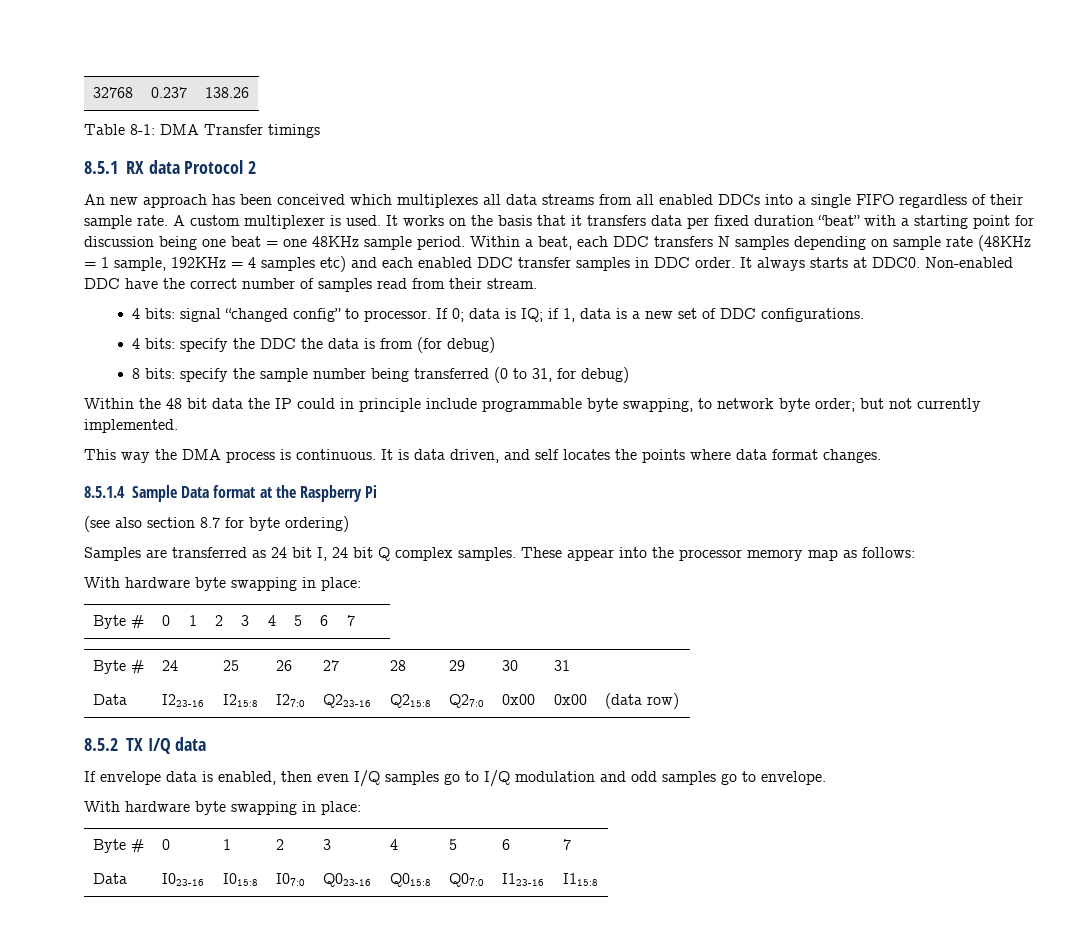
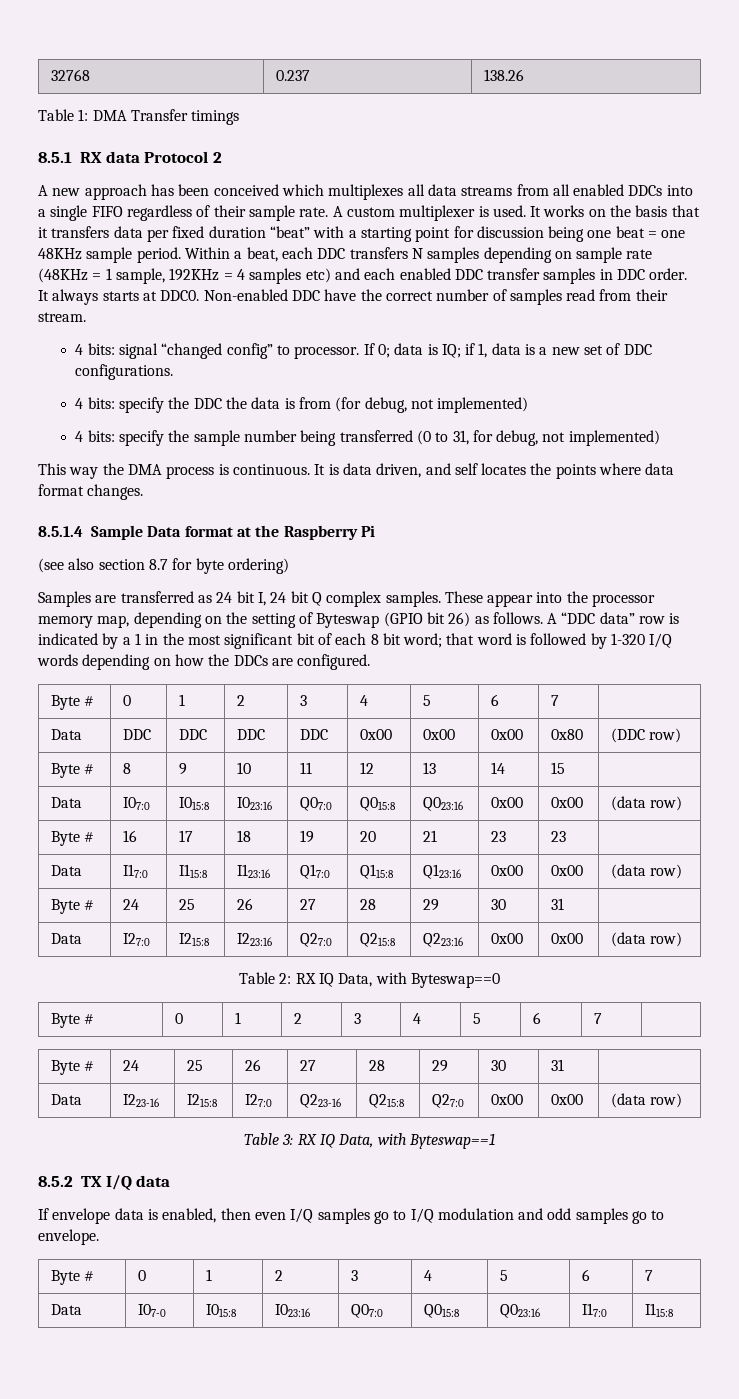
[130,124,155,135] 8-1: -> [78,109,89,121] 1:
[84,194,105,205] An -> [38,185,48,196] A
[446,337,495,353] [131,368,140,379] debug) // 8 -> [364,397,529,413] [75,431,84,442] debug, not implemented) // 4
[580,367,629,383] [84,398,981,412] [84,419,178,433] debug) // Within the 48 bit data the IP could in principle include programmable byte swapping, to network byte order; but not currently implemented. -> [496,430,660,446] debug, not implemented)
[808,547,915,561] [84,577,361,591] map as follows: // With hardware byte swapping in place: -> [97,612,680,628] [38,633,673,649] [37,654,371,670] [50,695,95,710] [122,695,131,706] [178,694,185,706] [236,695,245,706] [299,695,307,706] [359,695,368,706] [422,695,431,706] [490,694,499,706] [550,695,559,706] [50,729,82,740] [122,729,151,740] [178,729,207,740] [236,729,265,740] [299,729,328,740] [359,729,392,740] [422,729,455,740] [490,729,523,740] [550,729,583,740] [610,728,682,743] [50,763,95,778] [122,763,131,774] [178,763,187,775] [236,762,251,774] [299,762,312,774] [359,762,374,774] [422,762,436,774] [490,762,505,774] [550,762,565,774] [50,797,82,808] [122,797,150,810] [178,797,210,810] [236,797,272,810] [299,797,332,811] [359,797,396,811] [422,797,463,811] [490,797,523,808] [550,797,583,808] [610,796,683,811] [50,831,95,846] [122,830,137,842] [178,830,193,842] [236,830,251,842] [299,830,314,843] [359,831,376,842] [422,830,437,842] [490,831,506,842] [550,831,566,842] [50,865,82,876] [122,864,148,878] [178,864,208,878] [236,864,270,878] [299,864,330,879] [359,864,394,879] [422,864,461,879] [490,865,523,876] [550,865,583,876] [610,864,683,879] [50,899,95,914] [122,899,139,910] [178,899,195,910] [236,898,253,910] [299,899,316,910] [359,899,376,910] [422,899,439,911] [490,899,506,910] [550,898,564,910] [50,933,82,944] [122,933,150,946] [178,933,210,946] [236,933,272,946] [299,933,332,947] [359,933,396,947] [422,933,463,947] [490,933,523,944] [550,933,583,944] [610,932,683,947] [239,972,500,988] map, depending on the setting of Byteswap (GPIO bit 26) as follows. A “DDC data” row is indicated by a 1 in the most significant bit of each 8 bit word; that word is followed by 1-320 I/Q words depending on how the DDCs are configured. // Byte # | 0 | 1 | 2 | 3 | 4 | 5 | 6 | 7 | // Data | DDC | DDC | DDC | DDC | 0x00 | 0x00 | 0x00 | 0x80 | (DDC row) // Byte # | 8 | 9 | 10 | 11 | 12 | 13 | 14 | 15 | // Data | I07:0 | I015:8 | I023:16 | Q07:0 | Q015:8 | Q023:16 | 0x00 | 0x00 | (data row) // Byte # | 16 | 17 | 18 | 19 | 20 | 21 | 23 | 23 | // Data | I17:0 | I115:8 | I123:16 | Q17:0 | Q115:8 | Q123:16 | 0x00 | 0x00 | (data row) // Byte # | 24 | 25 | 26 | 27 | 28 | 29 | 30 | 31 | // Data | I27:0 | I215:8 | I223:16 | Q27:0 | Q215:8 | Q223:16 | 0x00 | 0x00 | (data row) // Table 2: RX IQ Data, with Byteswap==0
(679, 701) none -> [244,1133,495,1149] // Table 3: RX IQ Data, with Byteswap==1
[84,801,361,815] // With hardware byte swapping in place: -> (99, 1237) none
[161,873,204,886] [222,873,258,886] [275,873,305,886] [322,873,371,887] [389,873,431,887] [448,873,484,887] [501,873,544,886] I023-16 | I015:8 | I07:0 | Q023-16 | Q015:8 | Q07:0 | I123-16 -> [137,1304,166,1317] [205,1304,237,1317] [274,1304,310,1317] [350,1304,383,1318] [423,1304,460,1318] [499,1304,540,1318] [581,1303,607,1317] I07-0 | I015:8 | I023:16 | Q07:0 | Q015:8 | Q023:16 | I17:0

